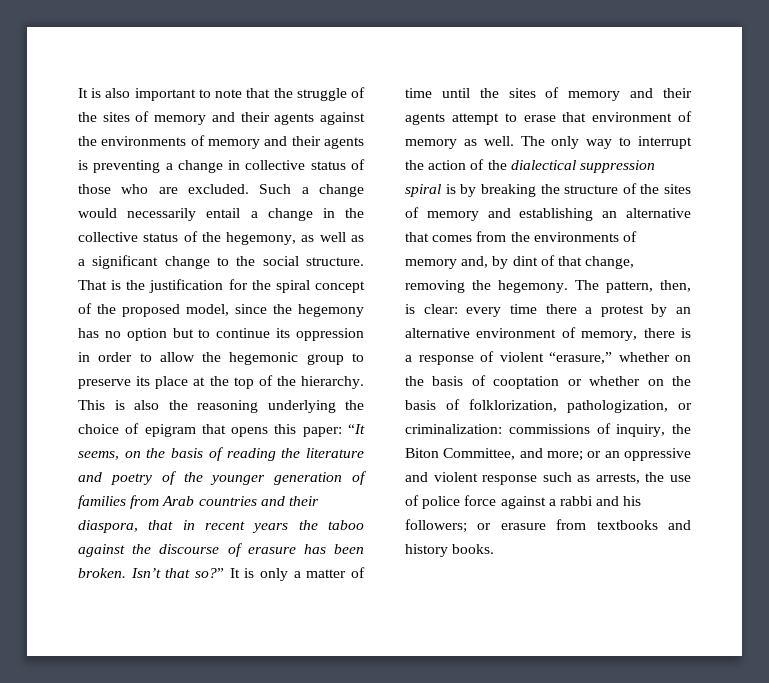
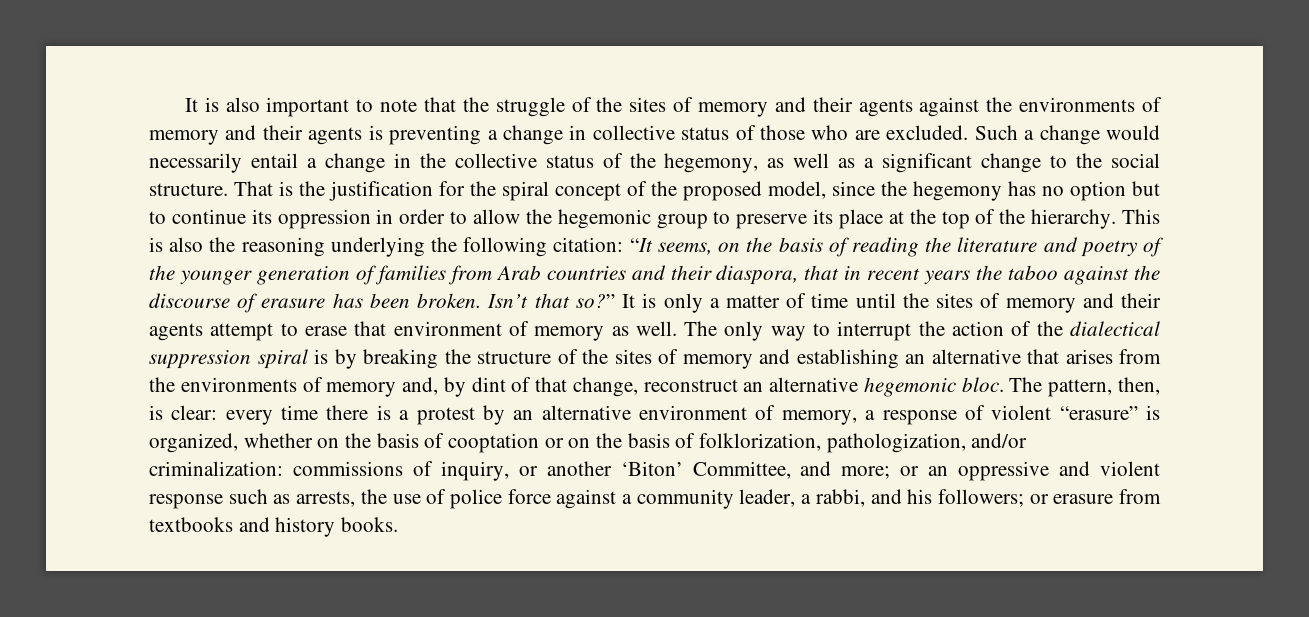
[78,423,342,437] choice of epigram that opens this paper: -> [463,237,624,257] following citation:
[432,235,473,242] comes -> [1065,349,1113,364] arises
[405,280,568,293] removing the hegemony. -> [643,377,1004,397] reconstruct an alternative hegemonic bloc.
(577, 309) none -> [376,405,391,420] is
[643,328,691,338] there is -> (857, 417) none
[549,352,612,364] “erasure,” -> [1059,405,1160,420] [149,433,238,453] “erasure” is organized,
[589,376,641,386] whether -> (564, 443) none
[678,403,692,410] or -> [971,433,1028,448] and/or
[672,424,691,434] [405,448,439,458] the Biton -> [518,461,683,476] or another ‘Biton’
[559,496,593,506] rabbi -> [636,489,865,509] community leader, a rabbi,

